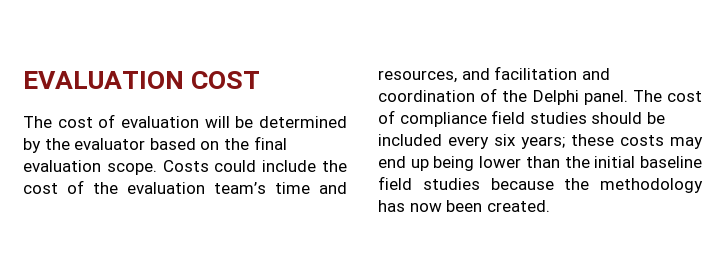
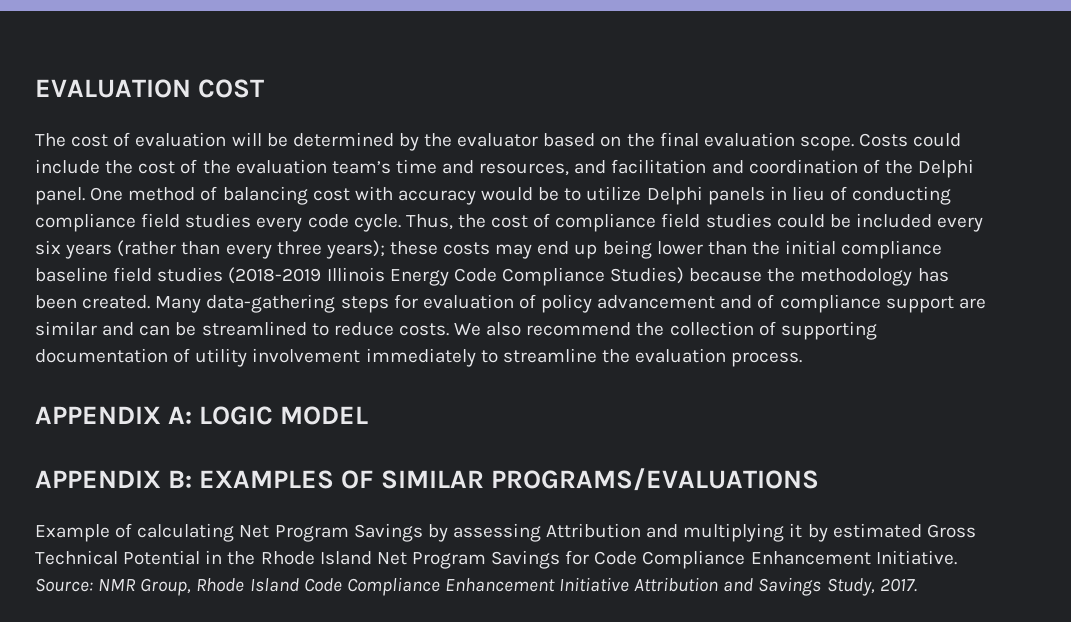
[632,90,662,102] The -> [90,186,952,205] [35,213,486,232] One method of balancing cost with accuracy would be to utilize Delphi panels in lieu of conducting compliance field studies every code cycle. Thus, the
[591,112,643,124] should -> [776,214,825,228] could
[521,136,565,149] years; -> [65,240,385,259] years (rather than every three years);
(636, 162) none -> [841,240,943,259] compliance
(480, 184) none -> [228,267,685,286] (2018-2019 Illinois Energy Code Compliance Studies)
[409,203,442,212] now -> (949, 275) none
(550, 206) none -> [155,294,986,313] [35,321,877,340] [35,348,803,367] [35,406,369,425] [35,468,819,491] [35,523,976,542] [35,550,957,569] [35,577,917,596] Many data-gathering steps for evaluation of policy advancement and of compliance support are similar and can be streamlined to reduce costs. We also recommend the collection of supporting documentation of utility involvement immediately to streamline the evaluation process. // APPENDIX A: LOGIC MODEL // APPENDIX B: EXAMPLES OF SIMILAR PROGRAMS/EVALUATIONS // Example of calculating Net Program Savings by assessing Attribution and multiplying it by estimated Gross Technical Potential in the Rhode Island Net Program Savings for Code Compliance Enhancement Initiative. Source: NMR Group, Rhode Island Code Compliance Enhancement Initiative Attribution and Savings Study, 2017.

